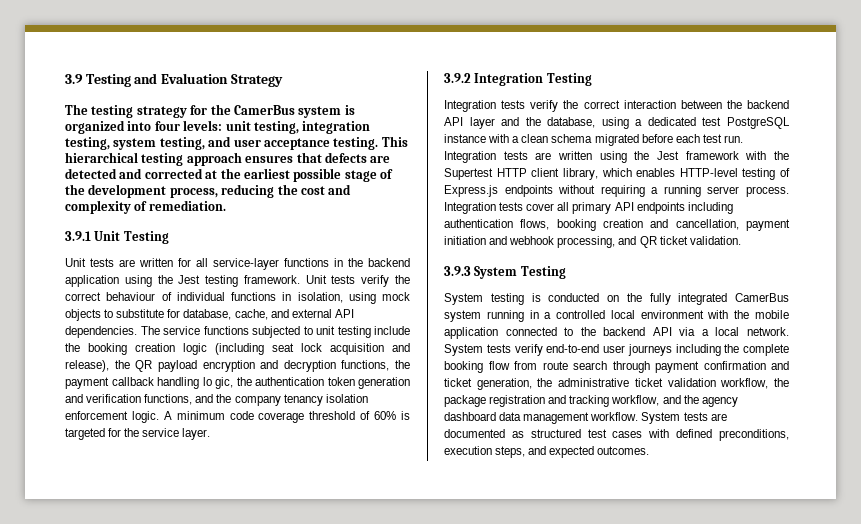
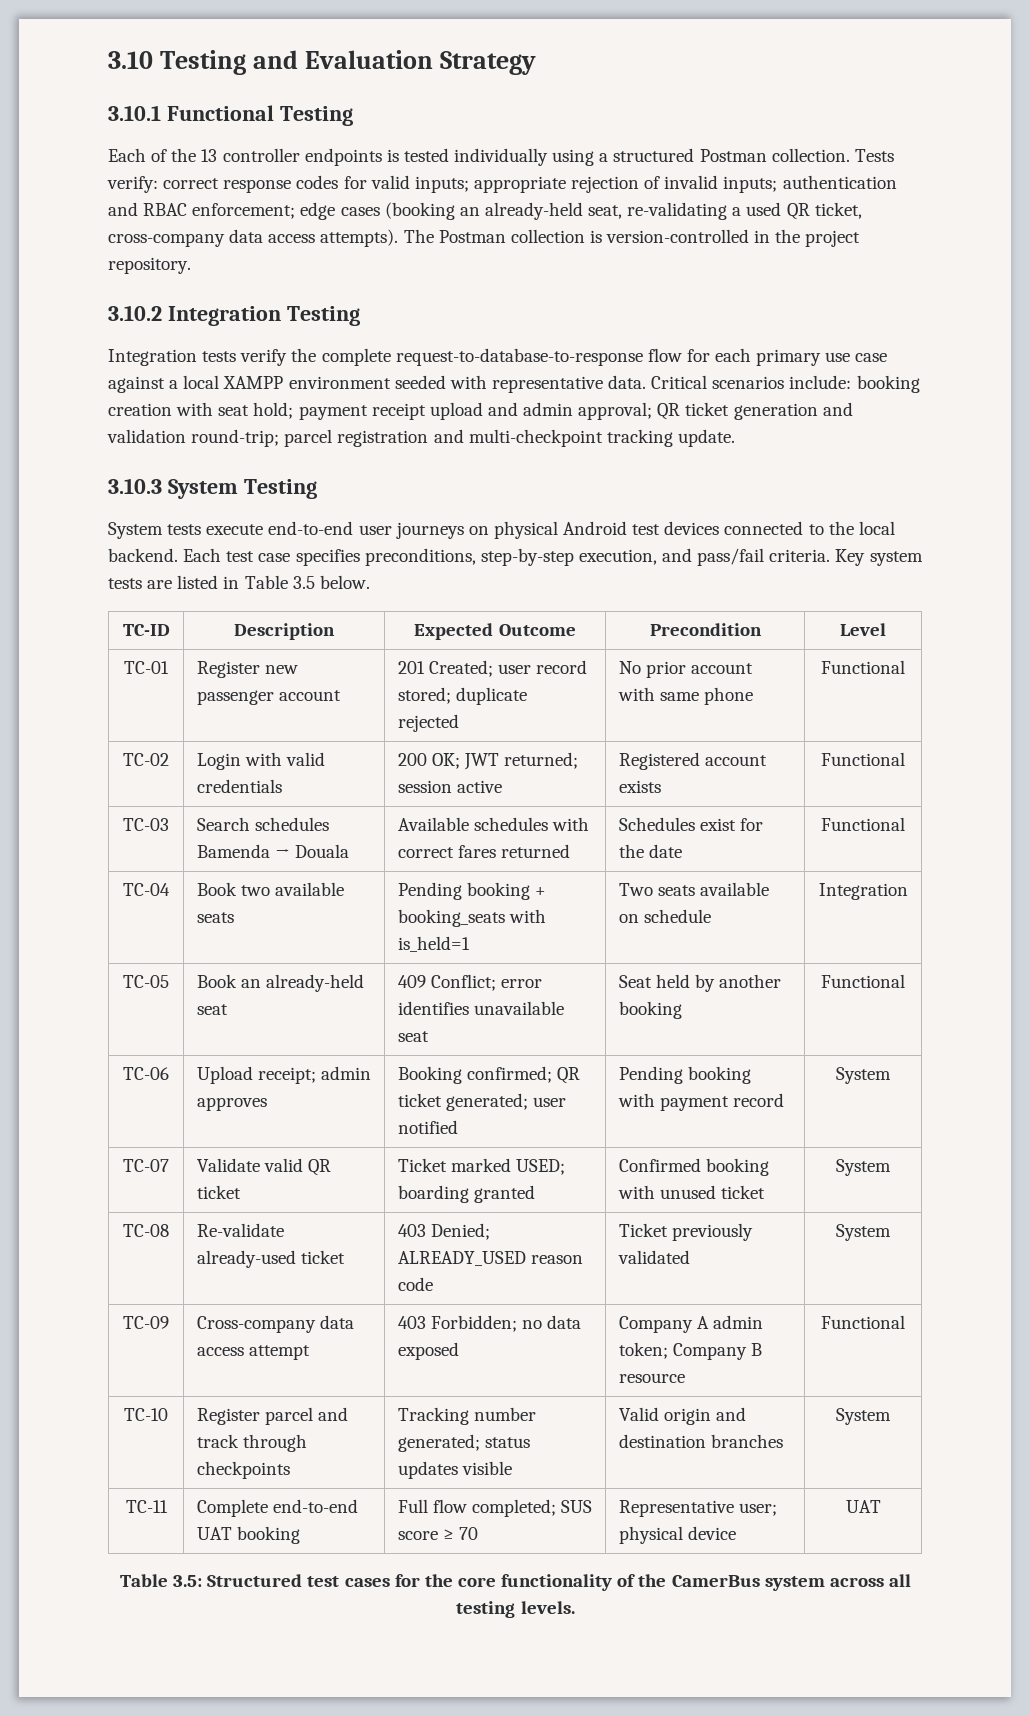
[65,74,83,84] 3.9 -> [108,51,153,69] 3.10
[65,104,355,118] [65,120,371,134] [65,136,408,150] [65,152,391,166] [65,168,393,182] [65,184,352,198] [65,200,226,214] [65,231,169,244] [65,258,410,270] [65,275,410,287] [65,292,410,304] [65,309,354,321] [65,326,410,338] [65,343,410,355] [65,360,410,372] [65,377,410,389] [65,394,368,406] [65,411,411,423] [65,428,211,440] [444,73,471,83] The testing strategy for the CamerBus system is organized into four levels: unit testing, integration testing, system testing, and user acceptance testing. This hierarchical testing approach ensures that defects are detected and corrected at the earliest possible stage of the development process, reducing the cost and complexity of remediation. // 3.9.1 Unit Testing // Unit tests are written for all service-layer functions in the backend application using the Jest testing framework. Unit tests verify the correct behaviour of individual functions in isolation, using mock objects to substitute for database, cache, and external API dependencies. The service functions subjected to unit testing include the booking creation logic (including seat lock acquisition and release), the QR payload encryption and decryption functions, the payment callback handling lo gic, the authentication token generation and verification functions, and the company tenancy isolation enforcement logic. A minimum code coverage threshold of 60% is targeted for the service layer. // 3.9.2 -> [108,105,353,126] [108,148,894,166] [107,175,897,193] [108,202,862,220] [108,229,861,247] [108,257,191,274] [108,305,162,321] 3.10.1 Functional Testing // Each of the 13 controller endpoints is tested individually using a structured Postman collection. Tests verify: correct response codes for valid inputs; appropriate rejection of invalid inputs; authentication and RBAC enforcement; edge cases (booking an already-held seat, re-validating a used QR ticket, cross-company data access attempts). The Postman collection is version-controlled in the project repository. // 3.10.2
[583,100,789,109] [444,117,790,129] [444,134,743,146] [444,151,789,163] [444,168,790,180] [444,185,789,197] [444,202,733,214] [444,219,790,231] [444,236,741,248] [444,266,566,279] [444,293,789,305] [444,310,789,322] [444,327,789,339] [444,344,789,356] [444,361,789,373] [444,378,789,390] [444,395,738,407] [444,412,727,424] [444,429,789,441] [444,446,650,458] correct interaction between the backend API layer and the database, using a dedicated test PostgreSQL instance with a clean schema migrated before each test run. Integration tests are written using the Jest framework with the Supertest HTTP client library, which enables HTTP-level testing of Express.js endpoints without requiring a running server process. Integration tests cover all primary API endpoints including authentication flows, booking creation and cancellation, payment initiation and webhook processing, and QR ticket validation. // 3.9.3 System Testing // System testing is conducted on the fully integrated CamerBus system running in a controlled local environment with the mobile application connected to the backend API via a local network. System tests verify end-to-end user journeys including the complete booking flow from route search through payment confirmation and ticket generation, the administrative ticket validation workflow, the package registration and tracking workflow, and the agency dashboard data management workflow. System tests are documented as structured test cases with defined preconditions, execution steps, and expected outcomes. -> [321,348,888,366] [108,375,920,393] [108,402,853,420] [107,429,735,447] [108,478,317,499] [108,521,895,539] [108,548,923,566] [108,575,370,589] [122,624,170,636] [234,623,335,640] [414,623,576,640] [649,623,762,636] [840,623,886,636] [124,661,169,674] [196,661,298,678] [196,690,341,705] [397,660,588,677] [397,687,527,705] [397,714,459,732] [618,661,754,678] [617,687,754,705] [821,660,905,674] [123,753,169,766] [196,752,326,770] [196,779,282,793] [397,752,579,770] [397,780,502,793] [618,752,767,770] [618,780,661,793] [821,752,905,766] [123,818,169,831] [196,817,329,831] [196,844,350,858] [397,817,590,831] [397,844,571,858] [618,817,764,831] [618,844,682,858] [821,817,905,831] [123,883,170,896] [196,882,345,896] [196,912,234,923] [397,882,547,900] [397,909,546,927] [397,936,470,952] [618,882,770,896] [618,909,711,923] [818,883,908,900] [123,975,169,988] [196,974,365,992] [196,1004,228,1015] [397,974,543,991] [397,1001,564,1015] [397,1031,429,1042] [618,974,782,992] [618,1001,682,1019] [821,974,905,988] [123,1067,169,1080] [196,1066,372,1084] [196,1097,267,1111] [397,1066,581,1084] [397,1093,567,1111] [397,1120,458,1134] [618,1066,751,1084] [617,1093,785,1111] [836,1067,891,1084] [123,1159,169,1172] [196,1158,332,1176] [196,1185,241,1199] [397,1158,566,1175] [397,1185,535,1203] [618,1158,769,1176] [617,1185,766,1199] [836,1159,891,1176] [123,1224,169,1237] [196,1223,284,1237] [196,1250,345,1268] [397,1223,490,1240] [397,1251,583,1266] [397,1277,433,1291] [618,1223,753,1241] [617,1250,690,1264] [836,1224,891,1241] [123,1316,169,1329] [196,1315,354,1333] [196,1345,310,1360] [397,1315,582,1332] [397,1342,459,1360] [618,1315,764,1333] [618,1342,763,1360] [618,1373,685,1383] [821,1315,905,1329] [124,1408,168,1421] [196,1407,349,1425] [196,1434,307,1452] [196,1461,290,1479] [397,1407,536,1425] [397,1434,530,1452] [397,1461,512,1479] [618,1407,747,1425] [618,1434,783,1448] [836,1408,891,1425] [125,1500,168,1513] [196,1499,358,1517] [196,1526,300,1544] [397,1499,593,1517] [397,1527,479,1540] [618,1500,777,1517] [618,1526,736,1544] [845,1500,881,1513] [120,1574,911,1591] [456,1601,575,1618] complete request-to-database-to-response flow for each primary use case against a local XAMPP environment seeded with representative data. Critical scenarios include: booking creation with seat hold; payment receipt upload and admin approval; QR ticket generation and validation round-trip; parcel registration and multi-checkpoint tracking update. // 3.10.3 System Testing // System tests execute end-to-end user journeys on physical Android test devices connected to the local backend. Each test case specifies preconditions, step-by-step execution, and pass/fail criteria. Key system tests are listed in Table 3.5 below. // TC-ID | Description | Expected Outcome | Precondition | Level // TC-01 | Register new passenger account | 201 Created; user record stored; duplicate rejected | No prior account with same phone | Functional // TC-02 | Login with valid credentials | 200 OK; JWT returned; session active | Registered account exists | Functional // TC-03 | Search schedules Bamenda → Douala | Available schedules with correct fares returned | Schedules exist for the date | Functional // TC-04 | Book two available seats | Pending booking + booking_seats with is_held=1 | Two seats available on schedule | Integration // TC-05 | Book an already-held seat | 409 Conflict; error identifies unavailable seat | Seat held by another booking | Functional // TC-06 | Upload receipt; admin approves | Booking confirmed; QR ticket generated; user notified | Pending booking with payment record | System // TC-07 | Validate valid QR ticket | Ticket marked USED; boarding granted | Confirmed booking with unused ticket | System // TC-08 | Re-validate already-used ticket | 403 Denied; ALREADY_USED reason code | Ticket previously validated | System // TC-09 | Cross-company data access attempt | 403 Forbidden; no data exposed | Company A admin token; Company B resource | Functional // TC-10 | Register parcel and track through checkpoints | Tracking number generated; status updates visible | Valid origin and destination branches | System // TC-11 | Complete end-to-end UAT booking | Full flow completed; SUS score ≥ 70 | Representative user; physical device | UAT // Table 3.5: Structured test cases for the core functionality of the CamerBus system across all testing levels.

